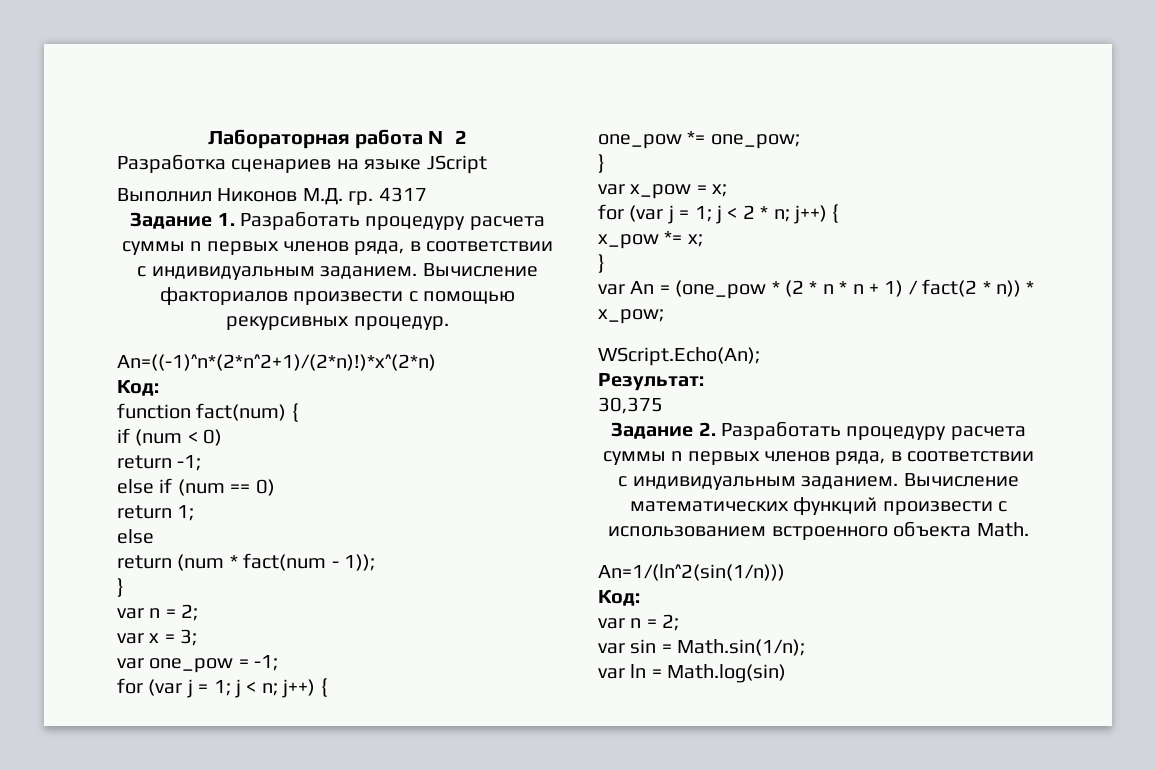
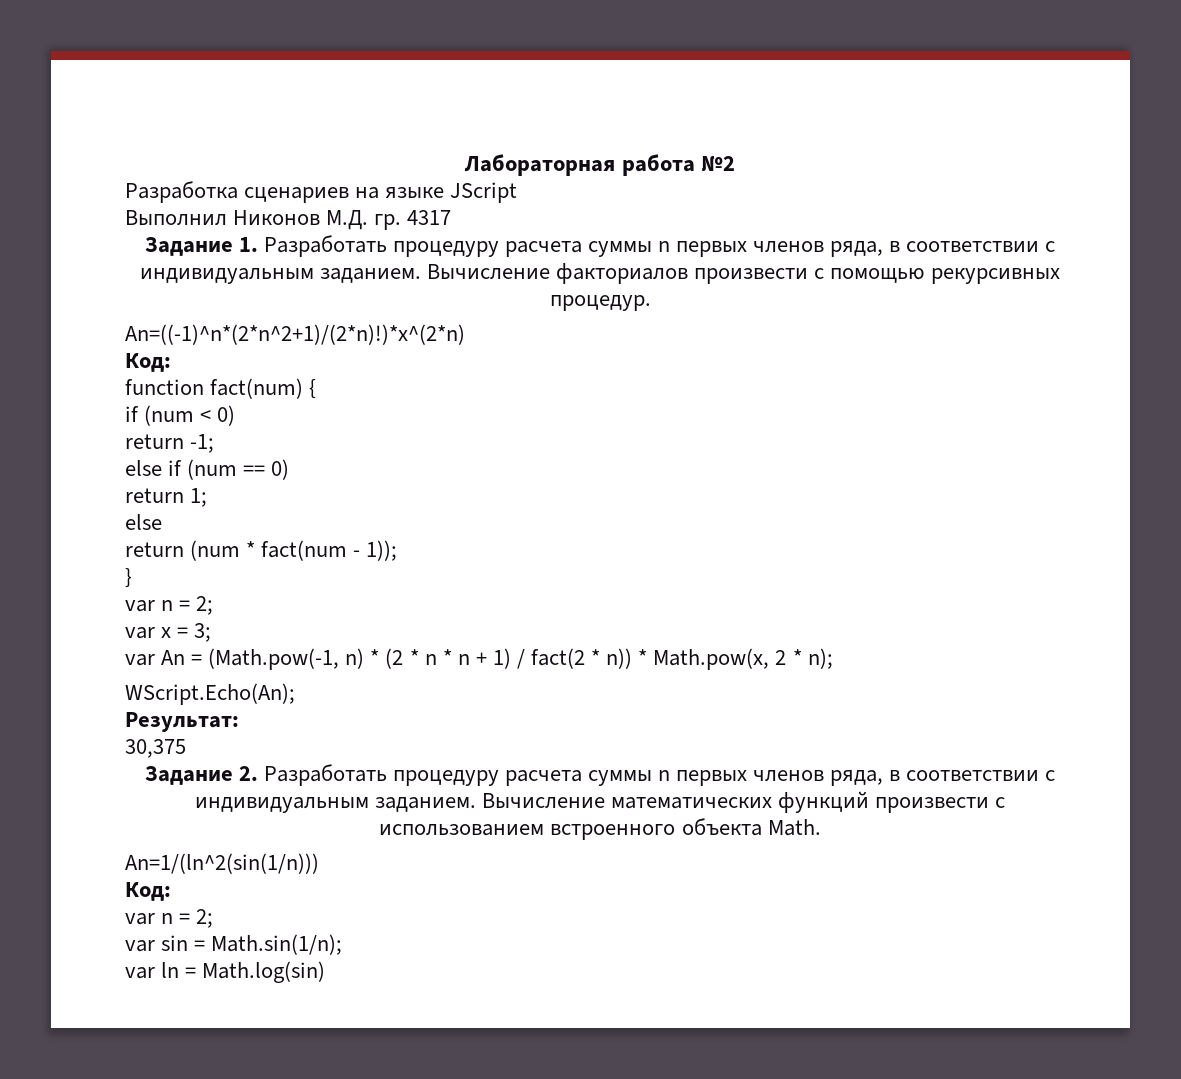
[117,655,279,673] [117,678,328,698] [598,131,800,149] [598,154,605,173] [598,184,728,199] [598,204,840,224] [598,231,703,249] [598,254,605,273] // var one_pow = -1; // for (var j = 1; j < n; j++) { // one_pow *= one_pow; // } // var x_pow = x; // for (var j = 1; j < 2 * n; j++) { // x_pow *= x; // } -> (212, 632) none
[675,280,767,299] (one_pow -> [208,648,365,670] (Math.pow(-1, n)
[598,309,664,324] x_pow; -> [653,648,833,670] Math.pow(x, 2 * n);

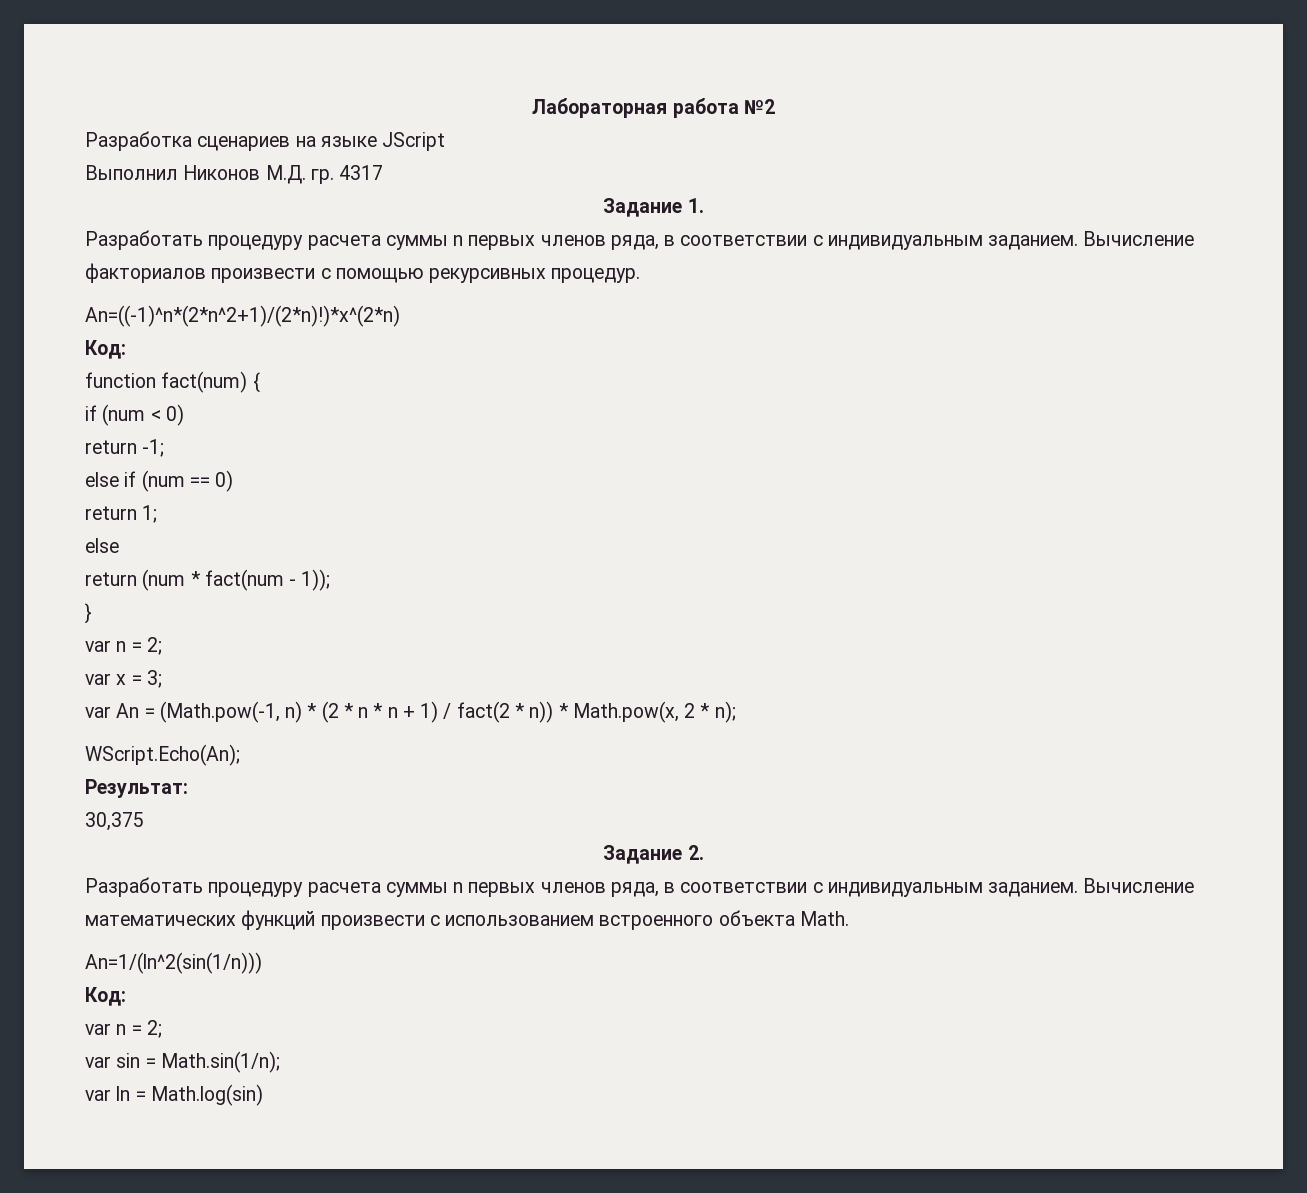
(258, 244) none -> (704, 205) //
(258, 773) none -> (704, 852) //

